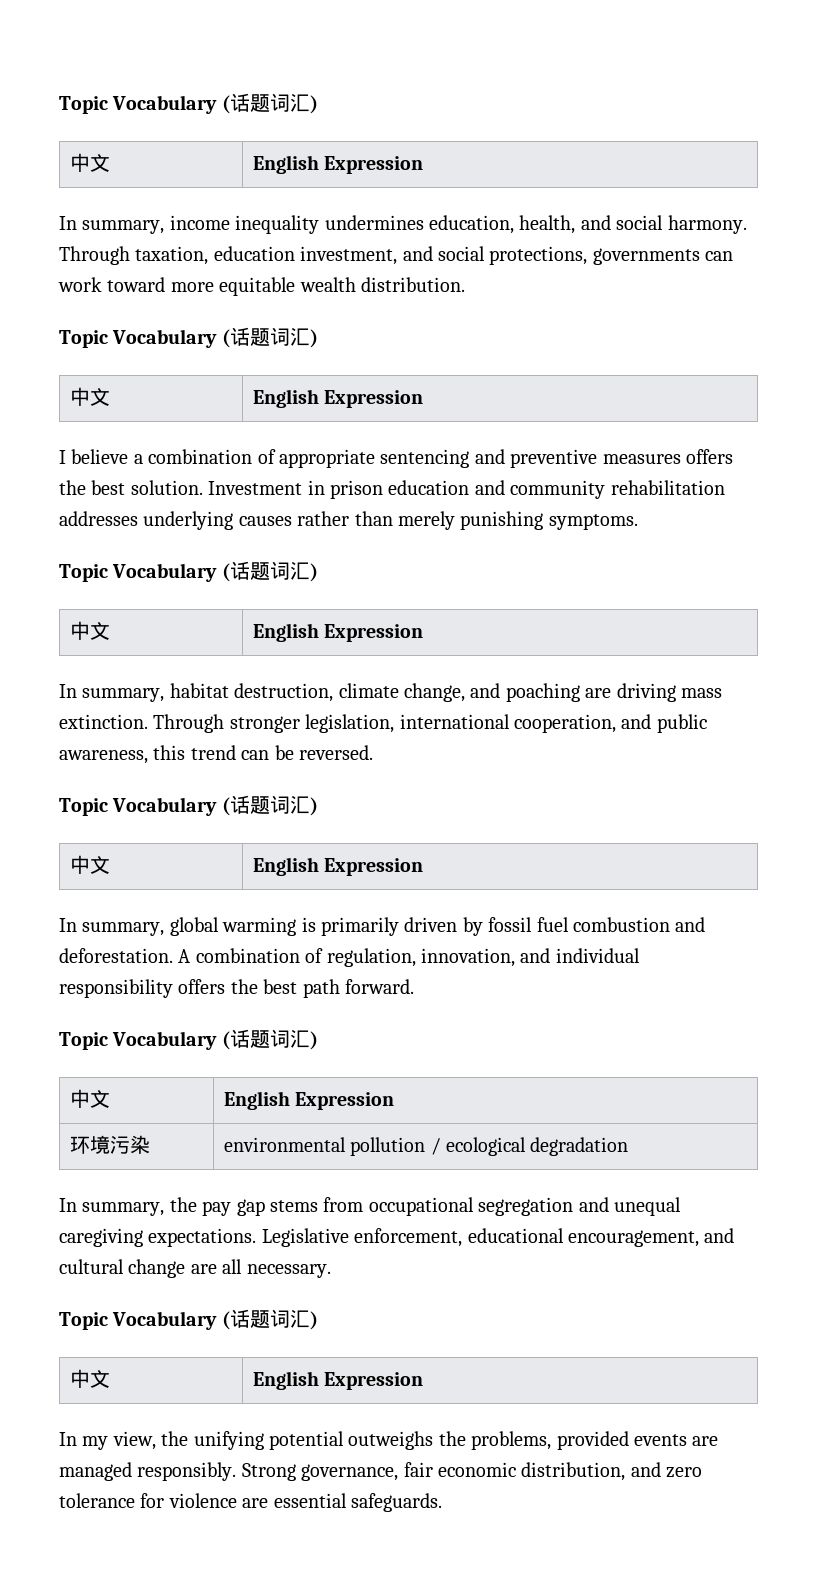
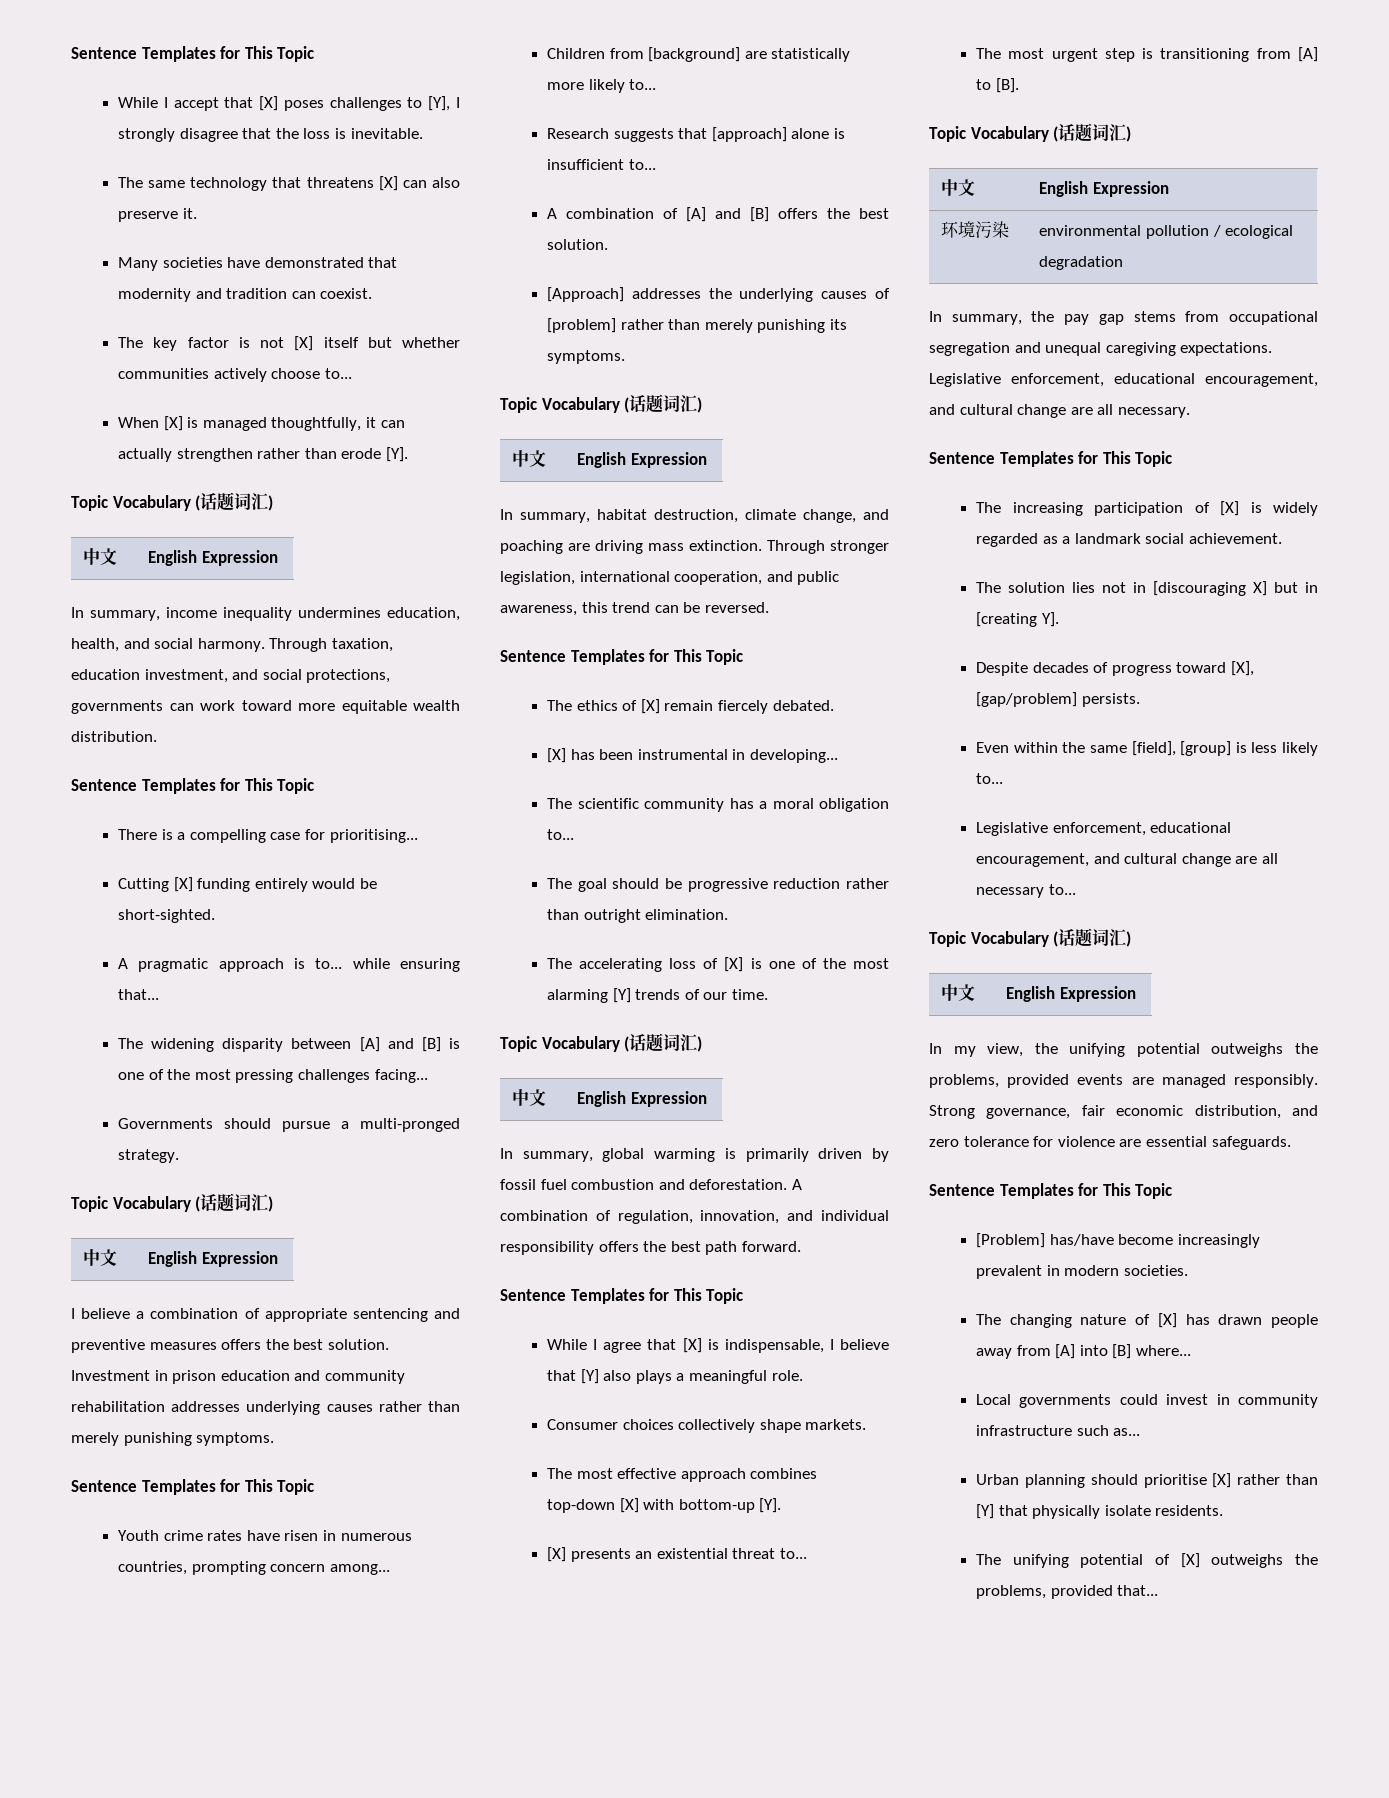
(59, 105) none -> [71,46,315,62] [118,96,460,111] [118,128,423,142] [118,176,461,191] [118,208,197,222] [118,257,398,271] [118,288,373,302] [118,336,460,351] [118,368,352,382] [118,416,405,431] [118,447,408,462] Sentence Templates for This Topic // While I accept that [X] poses challenges to [Y], I strongly disagree that the loss is inevitable. // The same technology that threatens [X] can also preserve it. // Many societies have demonstrated that modernity and tradition can coexist. // The key factor is not [X] itself but whether communities actively choose to... // When [X] is managed thoughtfully, it can actually strengthen rather than erode [Y]. //
(465, 284) none -> [71,778,315,794] [118,829,418,843] [118,877,377,892] [118,909,216,923] [118,958,460,972] [118,989,160,1000] [118,1037,461,1052] [118,1069,428,1083] [118,1118,460,1132] [118,1149,180,1163] // Sentence Templates for This Topic // There is a compelling case for prioritising... // Cutting [X] funding entirely would be short-sighted. // A pragmatic approach is to... while ensuring that... // The widening disparity between [A] and [B] is one of the most pressing challenges facing... // Governments should pursue a multi-pronged strategy.
(638, 522) none -> [71,1479,315,1495] [118,1530,412,1541] [118,1561,390,1575] [547,47,851,62] [547,79,657,93] [547,127,845,142] [547,159,656,170] [547,207,889,222] [547,239,609,250] [547,287,890,302] [547,318,847,333] [547,350,626,364] // Sentence Templates for This Topic // Youth crime rates have risen in numerous countries, prompting concern among... // Children from [background] are statistically more likely to... // Research suggests that [approach] alone is insufficient to... // A combination of [A] and [B] offers the best solution. // [Approach] addresses the underlying causes of [problem] rather than merely punishing its symptoms.
(373, 752) none -> [500,649,744,665] [547,699,834,714] [547,748,838,763] [547,798,889,812] [547,829,575,840] [547,878,889,892] [547,909,729,923] [547,957,889,972] [547,988,768,1003] // Sentence Templates for This Topic // The ethics of [X] remain fiercely debated. // [X] has been instrumental in developing... // The scientific community has a moral obligation to... // The goal should be progressive reduction rather than outright elimination. // The accelerating loss of [X] is one of the most alarming [Y] trends of our time.
(414, 986) none -> [500,1288,744,1304] [547,1338,889,1353] [547,1369,803,1384] [547,1419,867,1433] [547,1468,818,1482] [547,1498,782,1513] [547,1547,807,1562] [976,47,1318,62] [976,78,1019,93] // Sentence Templates for This Topic // While I agree that [X] is indispensable, I believe that [Y] also plays a meaningful role. // Consumer choices collectively shape markets. // The most effective approach combines top-down [X] with bottom-up [Y]. // [X] presents an existential threat to... // The most urgent step is transitioning from [A] to [B].
(331, 1271) none -> [929,451,1173,467] [976,501,1318,516] [976,533,1282,547] [976,581,1318,596] [976,612,1059,627] [976,661,1254,676] [976,692,1140,707] [976,741,1318,756] [976,773,1004,784] [976,822,1232,836] [976,853,1278,867] [976,884,1076,898] // Sentence Templates for This Topic // The increasing participation of [X] is widely regarded as a landmark social achievement. // The solution lies not in [discouraging X] but in [creating Y]. // Despite decades of progress toward [X], [gap/problem] persists. // Even within the same [field], [group] is less likely to... // Legislative enforcement, educational encouragement, and cultural change are all necessary to...
(442, 1502) none -> [929,1183,1173,1199] [976,1233,1260,1248] [976,1265,1188,1279] [976,1313,1318,1328] [976,1344,1191,1359] [976,1394,1318,1408] [976,1425,1141,1436] [976,1473,1318,1488] [976,1504,1224,1519] [976,1553,1318,1568] [976,1585,1159,1599] // Sentence Templates for This Topic // [Problem] has/have become increasingly prevalent in modern societies. // The changing nature of [X] has drawn people away from [A] into [B] where... // Local governments could invest in community infrastructure such as... // Urban planning should prioritise [X] rather than [Y] that physically isolate residents. // The unifying potential of [X] outweighs the problems, provided that...

